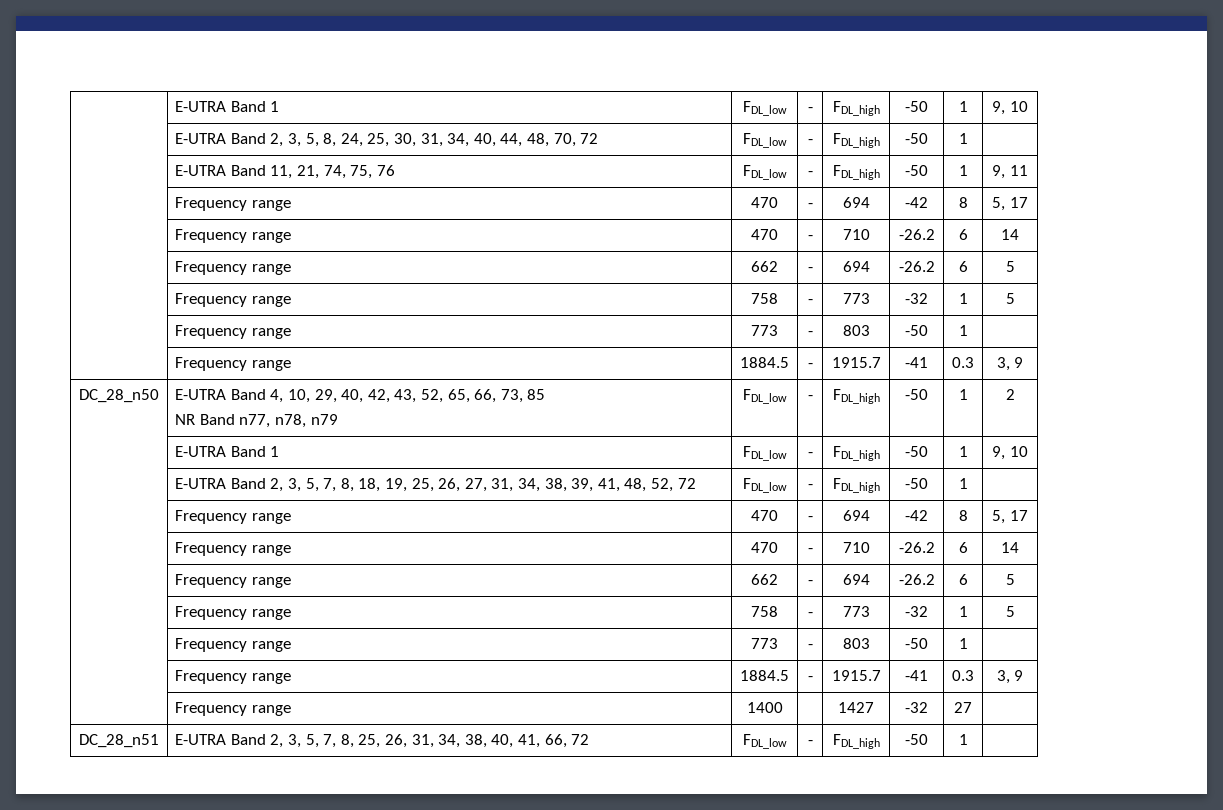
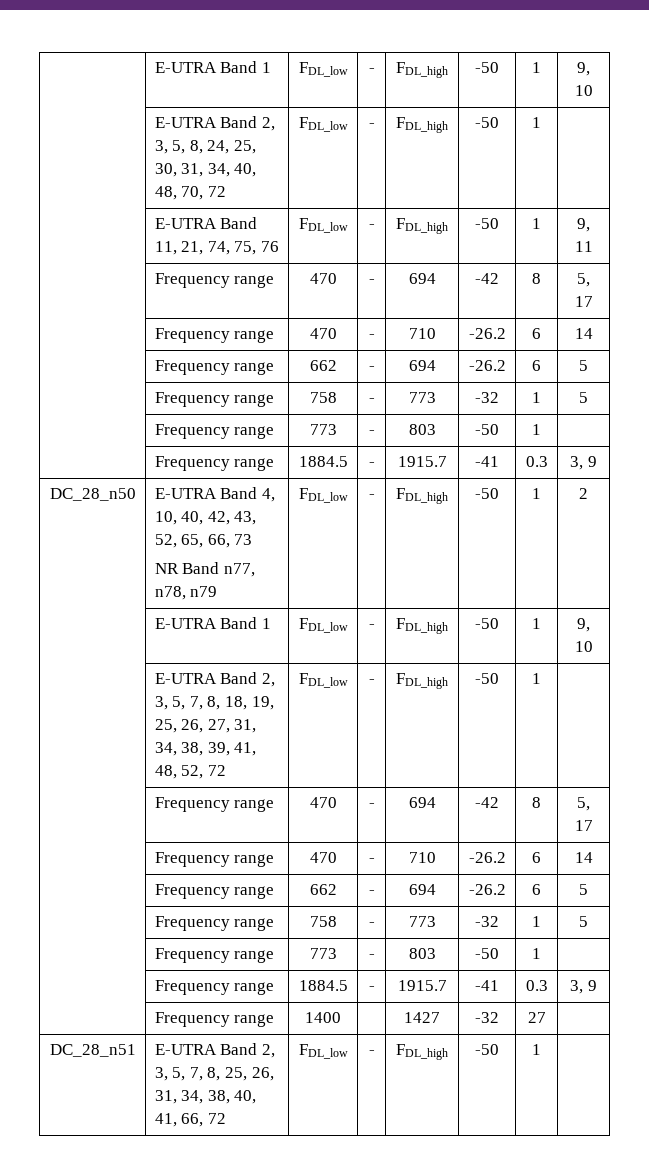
[500,133,523,147] 44, -> (257, 170) none
[314,389,337,403] 29, -> (177, 518) none
[500,389,546,403] 73, 85 -> [234,534,253,545] 73

